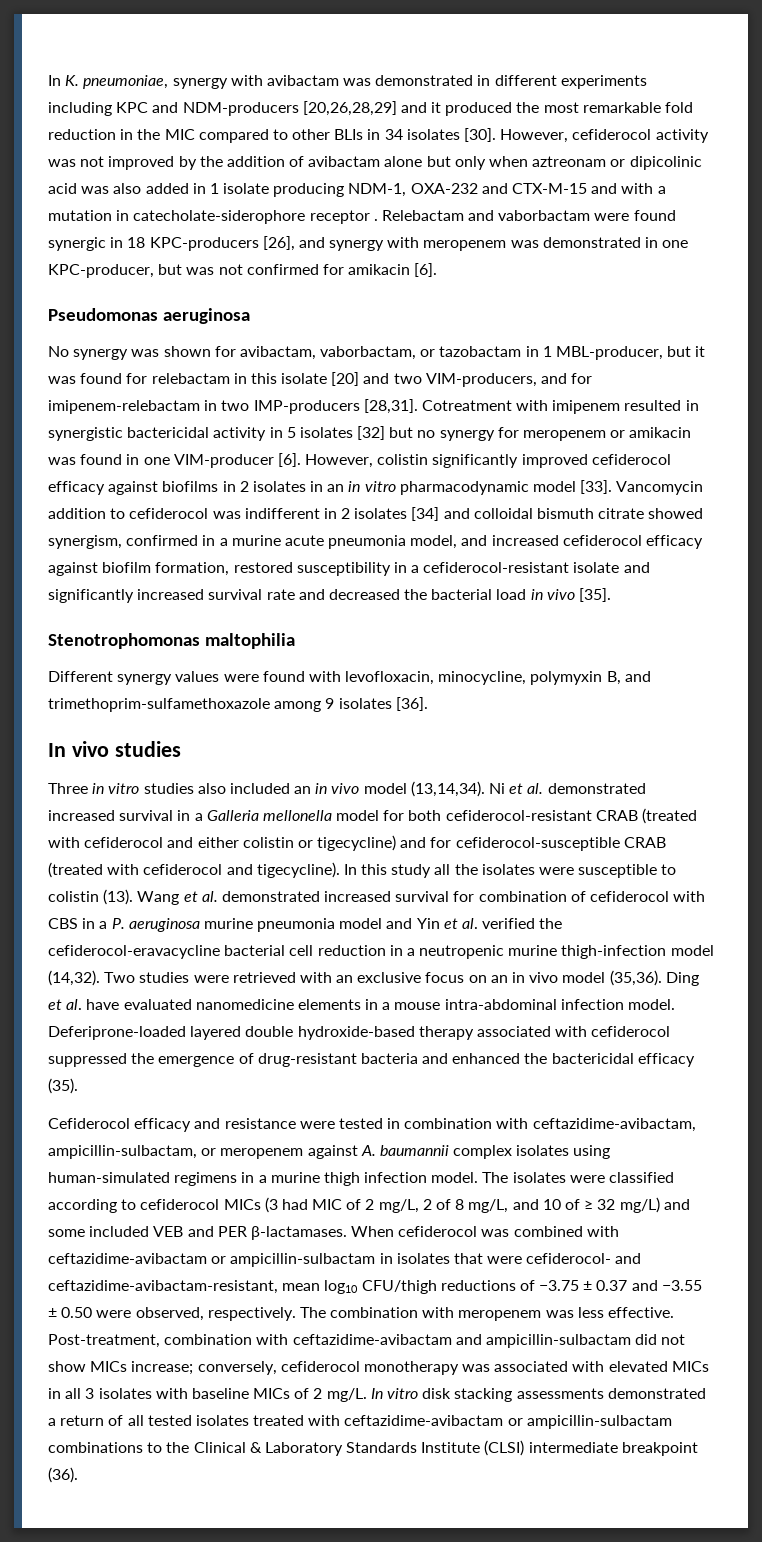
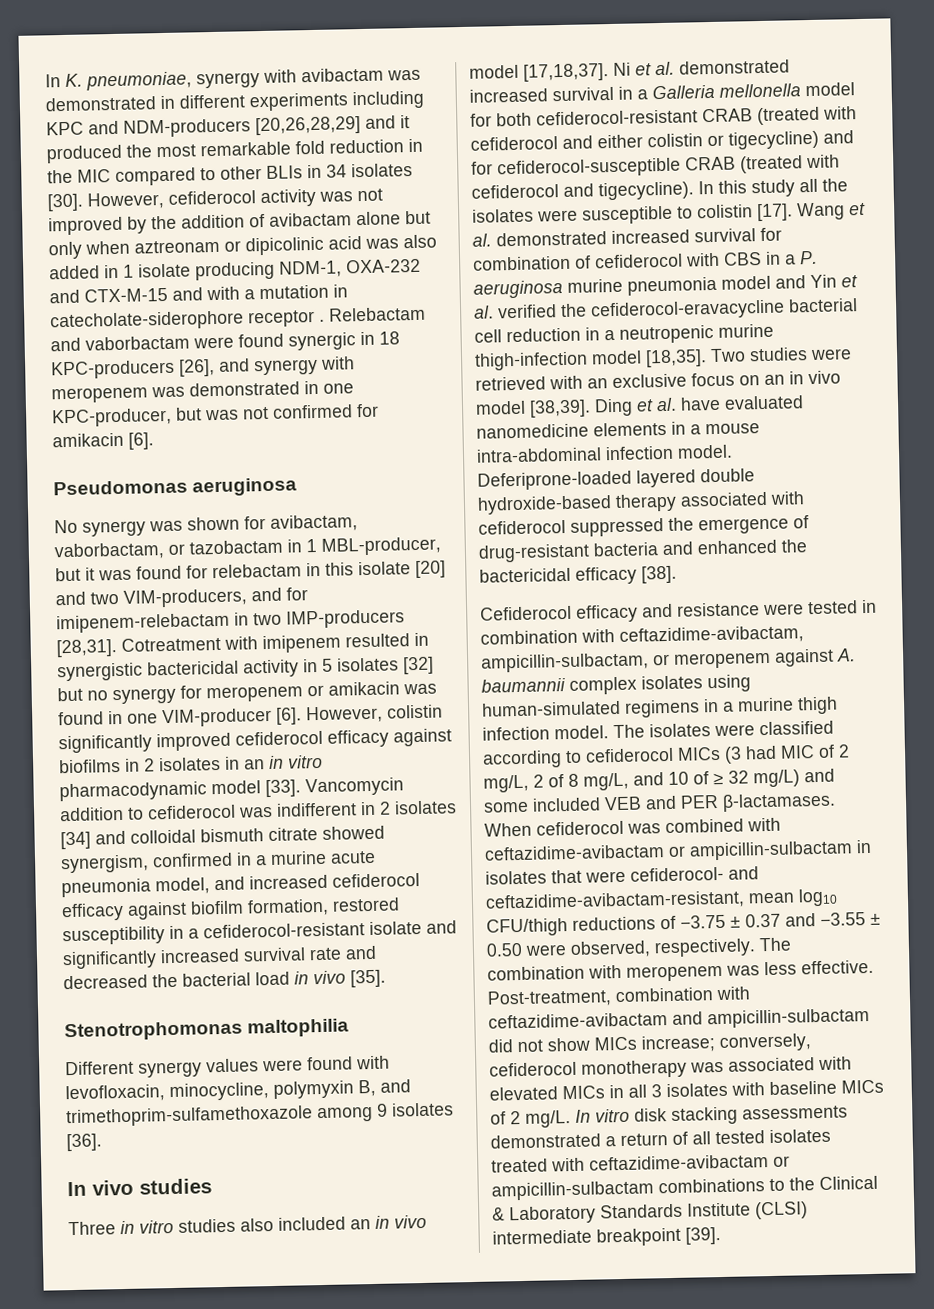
[410,781,485,797] (13,14,34). -> [523,63,609,82] [17,18,37].
[103,889,134,905] (13). -> [757,203,793,222] [17].
[48,970,100,986] (14,32). -> [645,349,707,368] [18,35].
[609,970,662,986] (35,36). -> [529,399,591,418] [38,39].
[48,1078,78,1094] (35). -> [641,565,677,584] [38].
[48,1467,78,1483] (36). -> [685,1227,721,1245] [39].

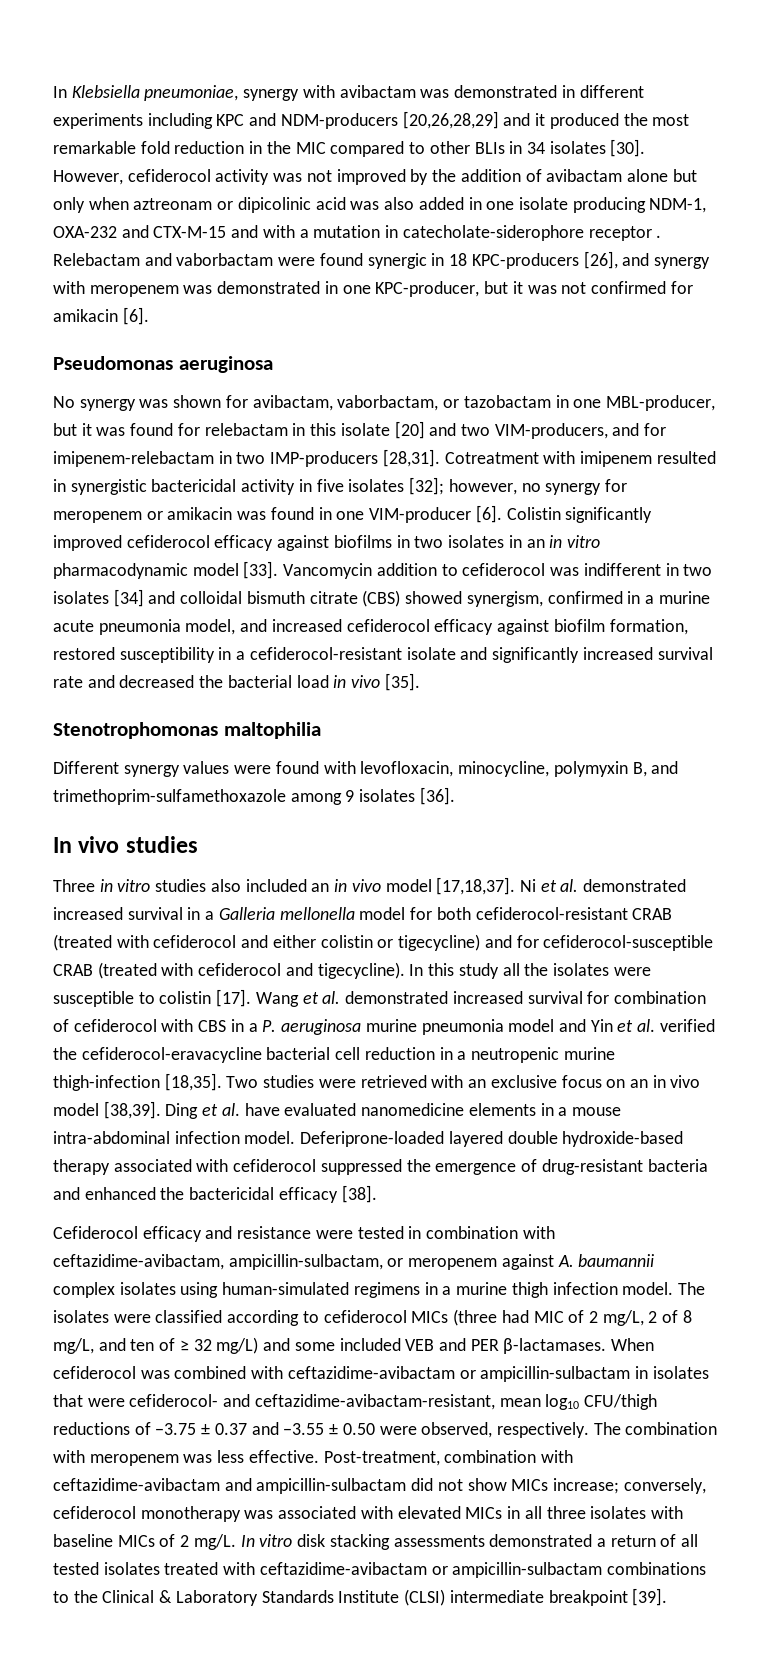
[45,73,83,88] In K. -> [53,85,140,98] In Klebsiella
[123,264,134,278] 1 -> [486,201,515,210] one
(202, 414) none -> [512,281,523,294] it
[306,538,317,553] 1 -> [573,399,602,408] one
[322,656,434,675] [57,687,83,702] 5 isolates [32] but -> [316,477,517,495] five isolates [32]; however,
[306,704,443,724] However, colistin -> [506,507,561,520] Colistin
[144,758,155,772] 2 -> [414,536,444,548] two
[379,801,391,815] 2 -> [683,564,713,576] two
(318, 834) none -> [362,590,401,607] (CBS)
[591,350,642,365] model -> (160, 1083) none
[724,746,742,764] (3 -> [453,1309,498,1326] (three
[668,771,689,785] 10 -> [130,1339,155,1351] ten
[651,1084,662,1098] 3 -> [546,1506,586,1519] three

